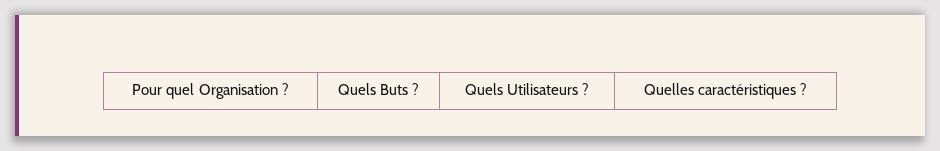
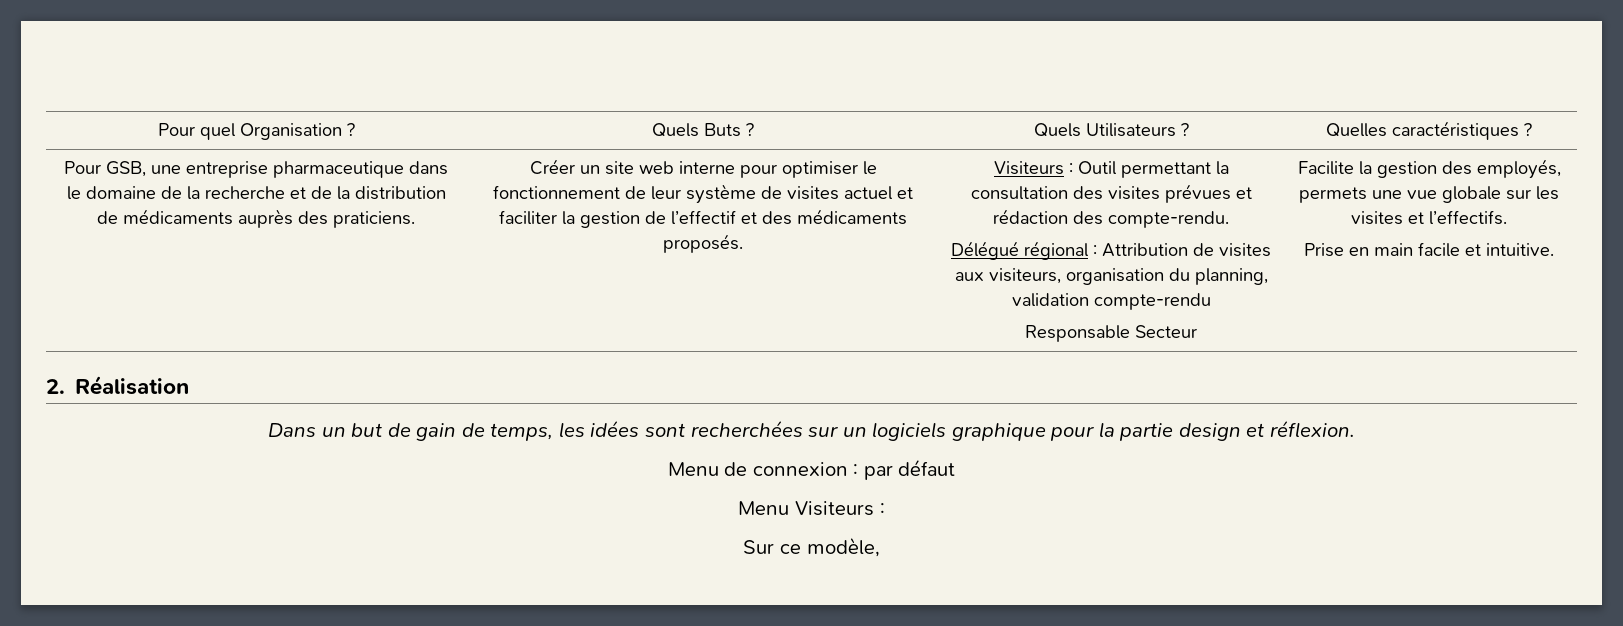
(808, 89) none -> [64,161,448,178] [66,186,446,200] [97,209,415,228] [529,159,877,178] [493,184,913,204] [499,209,907,228] [663,234,743,253] [993,161,1229,178] [970,184,1252,203] [993,209,1229,228] [951,241,1271,260] [954,268,1268,285] [1011,293,1211,310] [1025,325,1197,342] [1297,159,1561,179] [1298,186,1559,203] [1350,210,1507,225] [1303,242,1554,257] [46,375,190,395] [268,420,1355,441] [667,459,956,480] [738,501,885,516] [743,537,880,557] // Pour GSB, une entreprise pharmaceutique dans le domaine de la recherche et de la distribution de médicaments auprès des praticiens. | Créer un site web interne pour optimiser le fonctionnement de leur système de visites actuel et faciliter la gestion de l’effectif et des médicaments proposés. | Visiteurs : Outil permettant la consultation des visites prévues et rédaction des compte-rendu. // Délégué régional : Attribution de visites aux visiteurs, organisation du planning, validation compte-rendu // Responsable Secteur | Facilite la gestion des employés, permets une vue globale sur les visites et l’effectifs. // Prise en main facile et intuitive. // 2. Réalisation // Dans un but de gain de temps, les idées sont recherchées sur un logiciels graphique pour la partie design et réflexion. // Menu de connexion : par défaut // Menu Visiteurs : // Sur ce modèle,

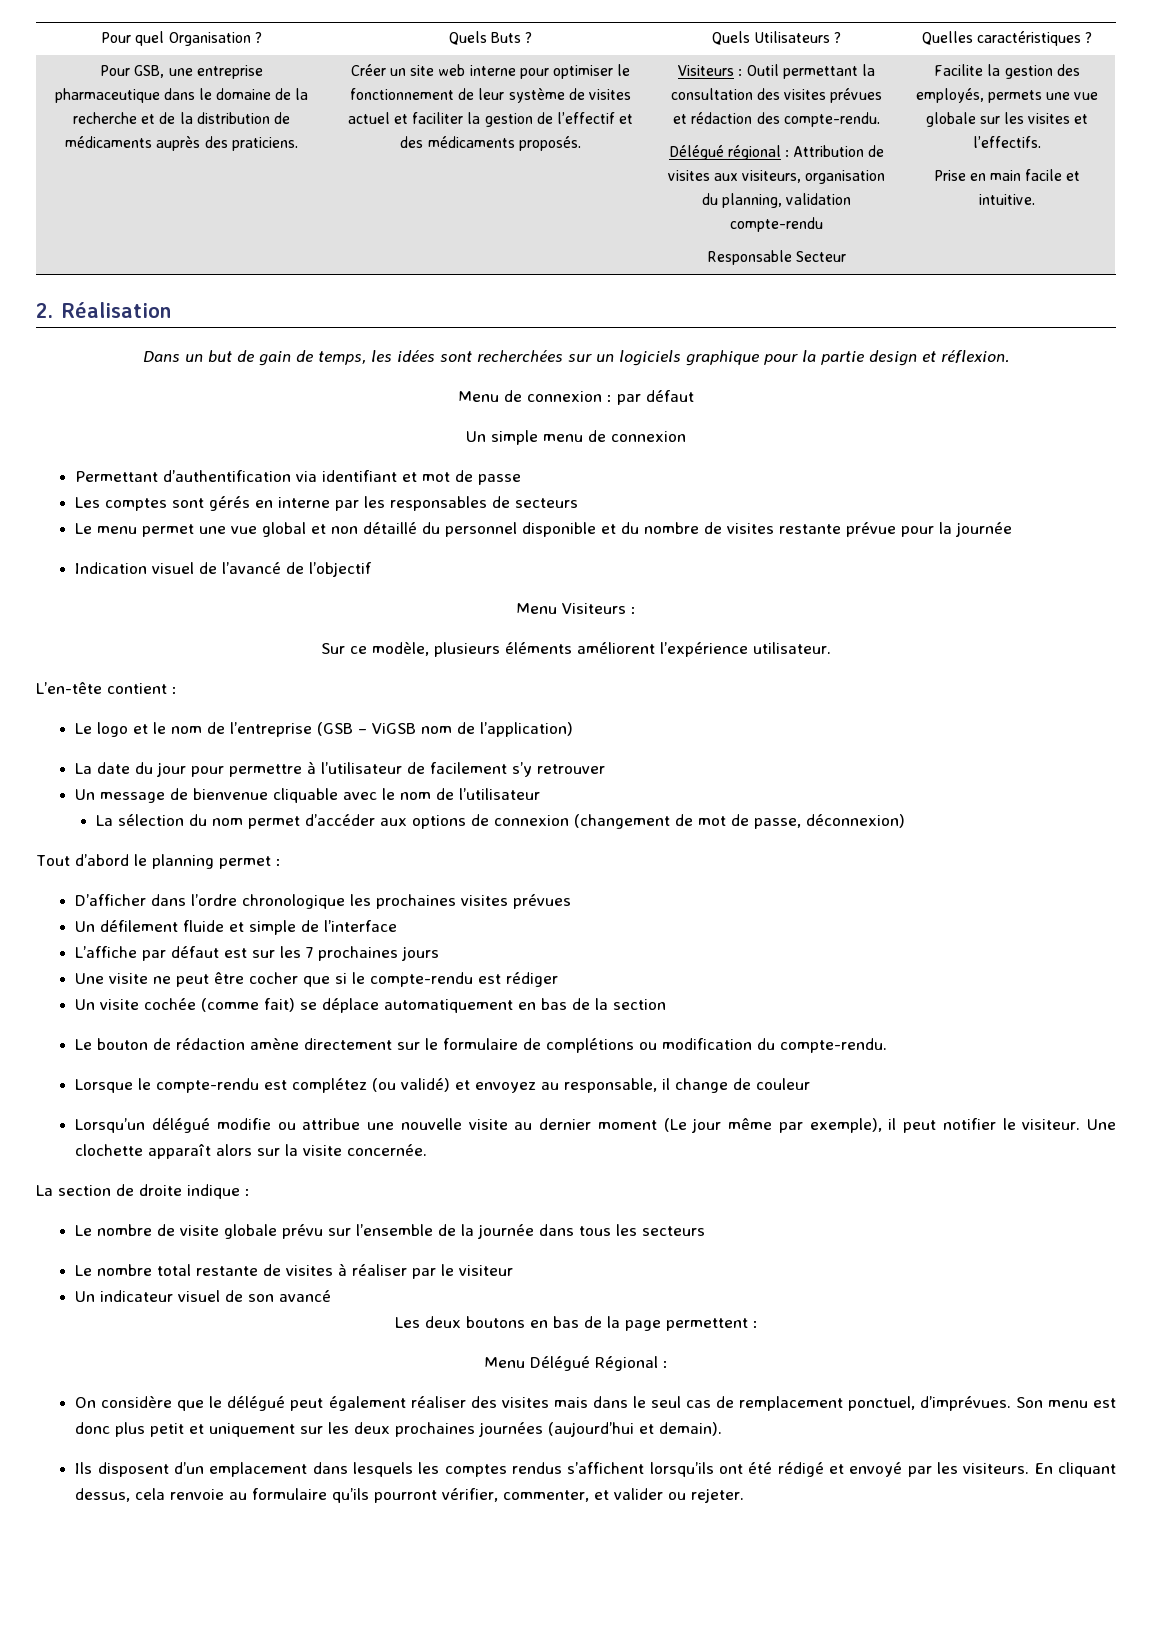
(956, 467) none -> [466,430,686,445] [75,470,522,485] [75,496,579,511] [75,522,1013,537] [75,562,373,577] // Un simple menu de connexion // Permettant d’authentification via identifiant et mot de passe // Les comptes sont gérés en interne par les responsables de secteurs // Le menu permet une vue global et non détaillé du personnel disponible et du nombre de visites restante prévue pour la journée // Indication visuel de l’avancé de l’objectif
(880, 547) none -> [434,642,831,657] [36,682,177,694] [75,722,574,737] [75,761,606,777] [75,788,541,803] [95,814,905,829] [36,854,281,869] [75,894,572,909] [75,920,398,935] [75,946,440,961] [75,972,559,987] [75,998,667,1013] [75,1038,888,1053] [75,1078,811,1093] [75,1118,1117,1133] [75,1144,428,1159] [36,1184,250,1199] [75,1224,706,1239] [75,1263,514,1279] [75,1290,332,1302] [394,1316,758,1331] [484,1356,668,1371] [75,1396,1116,1411] [75,1422,723,1437] [75,1462,1117,1477] [75,1488,745,1503] plusieurs éléments améliorent l’expérience utilisateur. // L’en-tête contient : // Le logo et le nom de l’entreprise (GSB – ViGSB nom de l’application) // La date du jour pour permettre à l’utilisateur de facilement s’y retrouver // Un message de bienvenue cliquable avec le nom de l’utilisateur // La sélection du nom permet d’accéder aux options de connexion (changement de mot de passe, déconnexion) // Tout d’abord le planning permet : // D’afficher dans l’ordre chronologique les prochaines visites prévues // Un défilement fluide et simple de l’interface // L’affiche par défaut est sur les 7 prochaines jours // Une visite ne peut être cocher que si le compte-rendu est rédiger // Un visite cochée (comme fait) se déplace automatiquement en bas de la section // Le bouton de rédaction amène directement sur le formulaire de complétions ou modification du compte-rendu. // Lorsque le compte-rendu est complétez (ou validé) et envoyez au responsable, il change de couleur // Lorsqu’un délégué modifie ou attribue une nouvelle visite au dernier moment (Le jour même par exemple), il peut notifier le visiteur. Une clochette apparaît alors sur la visite concernée. // La section de droite indique : // Le nombre de visite globale prévu sur l’ensemble de la journée dans tous les secteurs // Le nombre total restante de visites à réaliser par le visiteur // Un indicateur visuel de son avancé // Les deux boutons en bas de la page permettent : // Menu Délégué Régional : // On considère que le délégué peut également réaliser des visites mais dans le seul cas de remplacement ponctuel, d’imprévues. Son menu est donc plus petit et uniquement sur les deux prochaines journées (aujourd’hui et demain). // Ils disposent d’un emplacement dans lesquels les comptes rendus s’affichent lorsqu’ils ont été rédigé et envoyé par les visiteurs. En cliquant dessus, cela renvoie au formulaire qu’ils pourront vérifier, commenter, et valider ou rejeter.

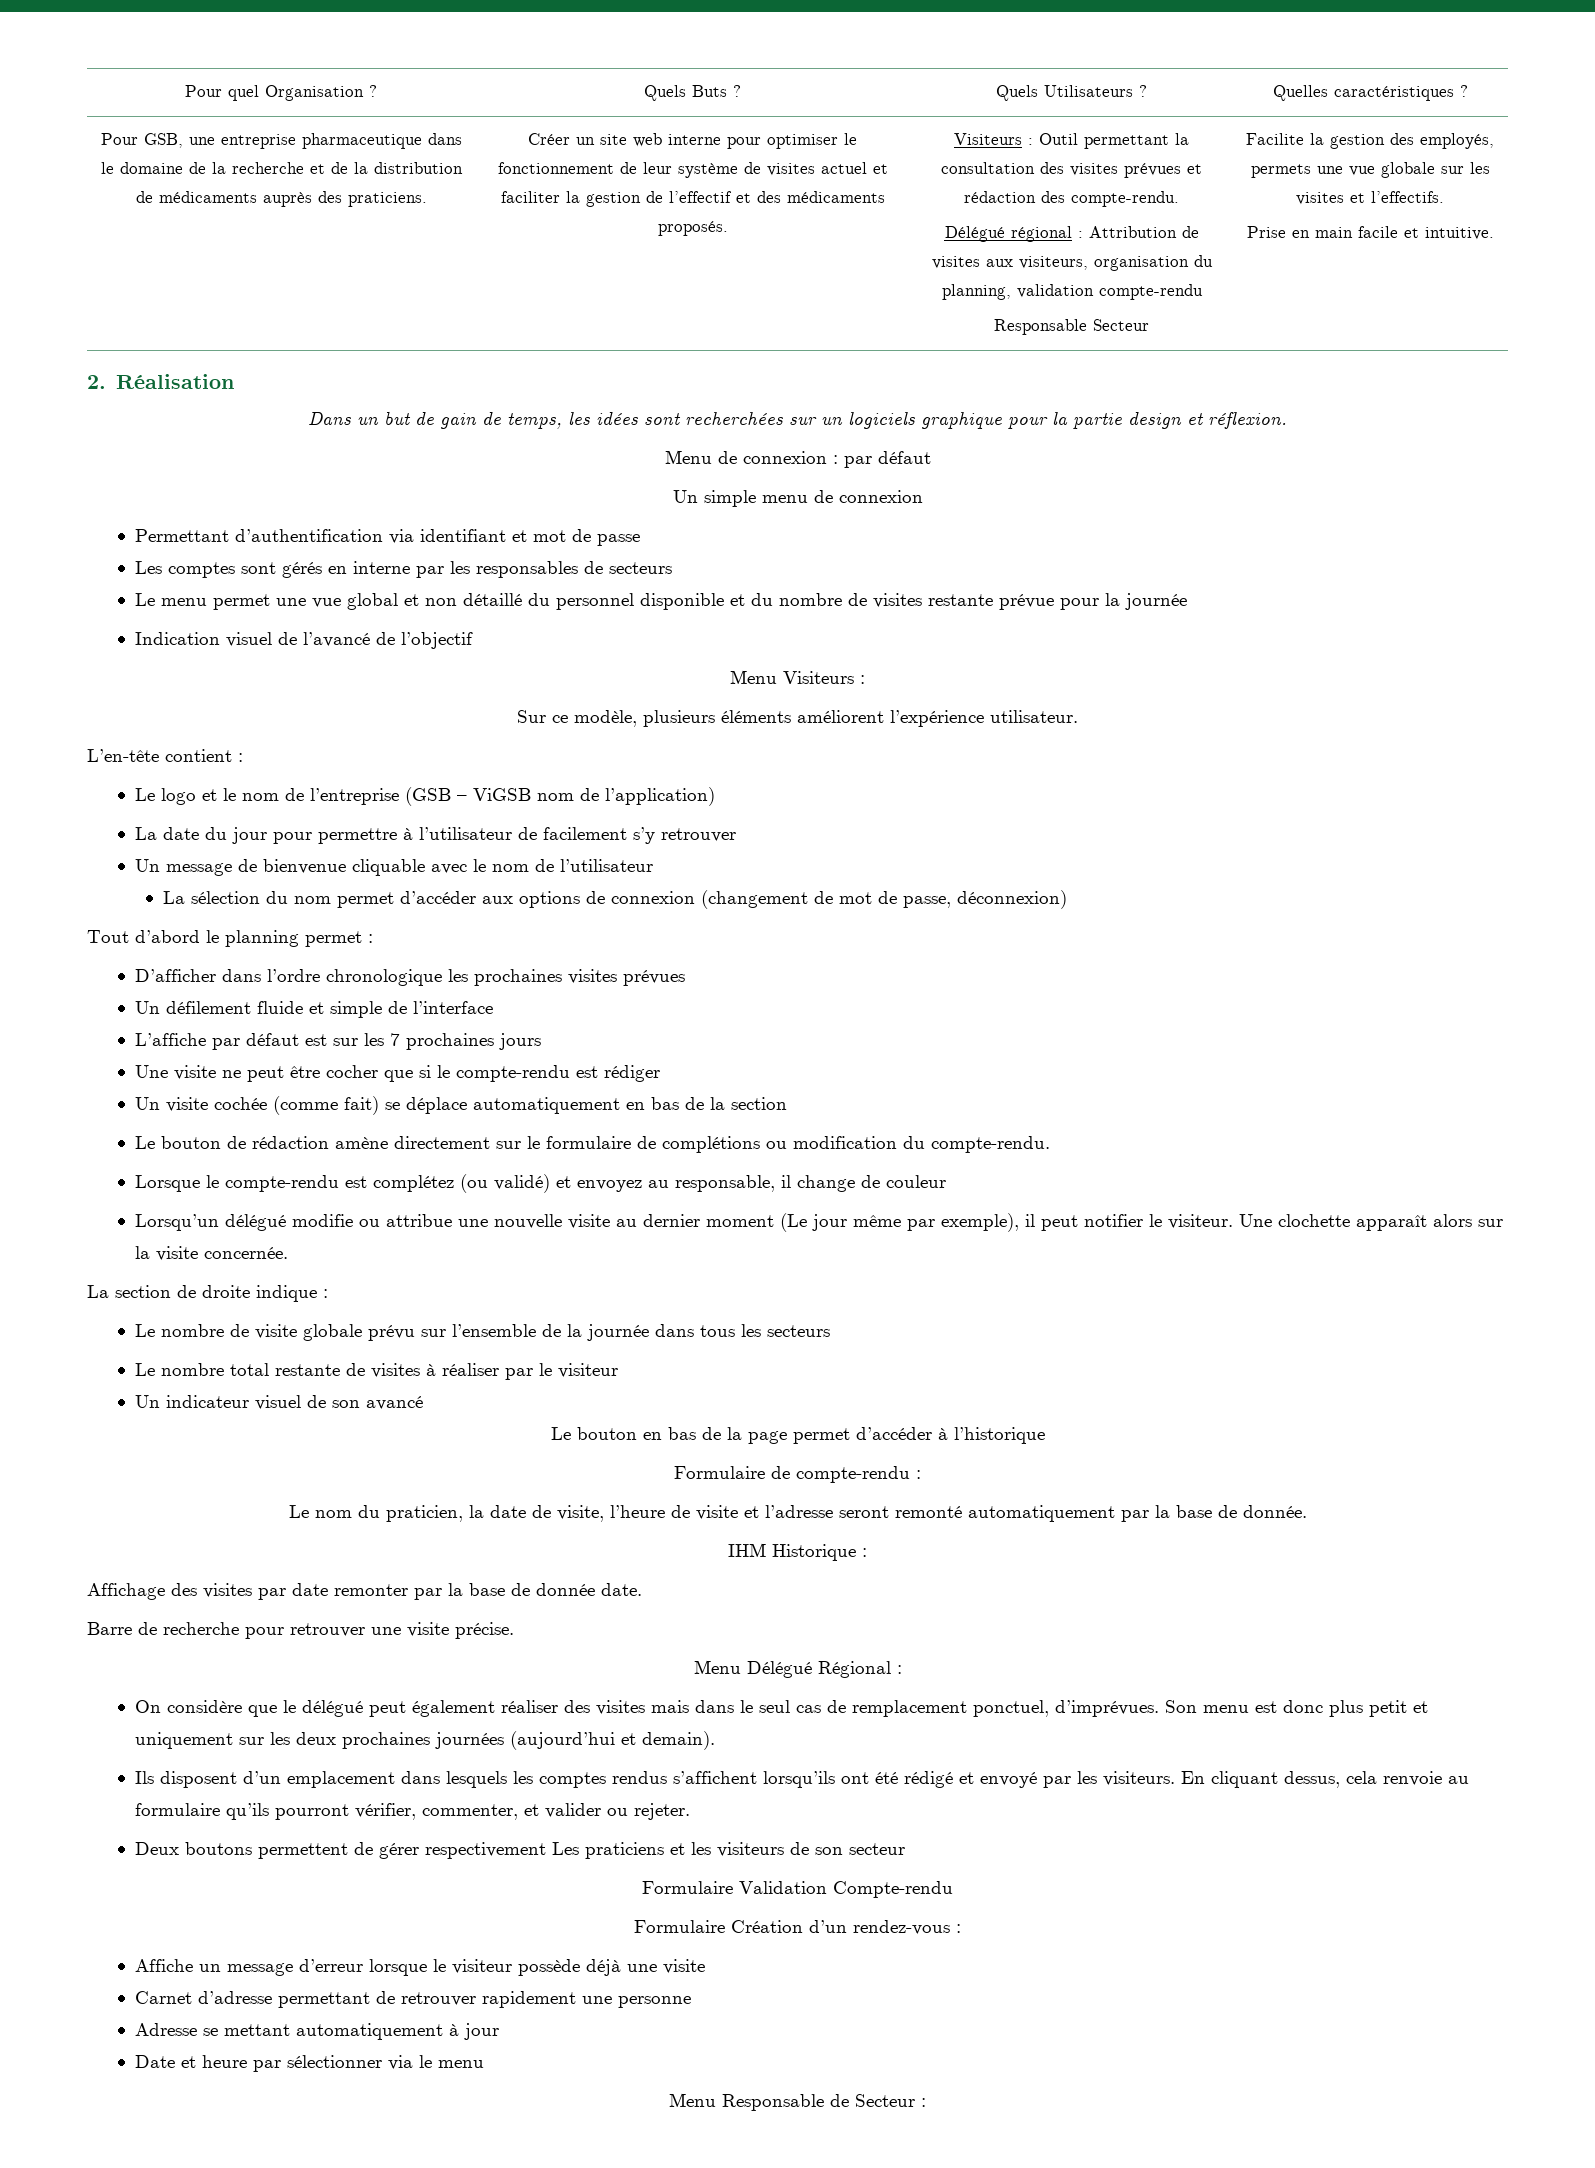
[394,1316,525,1328] Les deux boutons -> [550,1427,637,1440] Le bouton
[665,1318,758,1331] permettent : -> [792,1427,1045,1444] [674,1466,921,1483] [288,1505,1307,1522] [728,1543,867,1561] [87,1583,642,1600] [87,1622,514,1639] permet d’accéder à l’historique // Formulaire de compte-rendu : // Le nom du praticien, la date de visite, l’heure de visite et l’adresse seront remonté automatiquement par la base de donnée. // IHM Historique : // Affichage des visites par date remonter par la base de donnée date. // Barre de recherche pour retrouver une visite précise.
(745, 1495) none -> [135,1842,906,1859] [642,1881,953,1898] [634,1920,961,1935] [135,1959,706,1976] [135,1991,692,2008] [135,2023,500,2040] [135,2055,485,2072] [669,2093,926,2111] // Deux boutons permettent de gérer respectivement Les praticiens et les visiteurs de son secteur // Formulaire Validation Compte-rendu // Formulaire Création d’un rendez-vous : // Affiche un message d’erreur lorsque le visiteur possède déjà une visite // Carnet d’adresse permettant de retrouver rapidement une personne // Adresse se mettant automatiquement à jour // Date et heure par sélectionner via le menu // Menu Responsable de Secteur :

